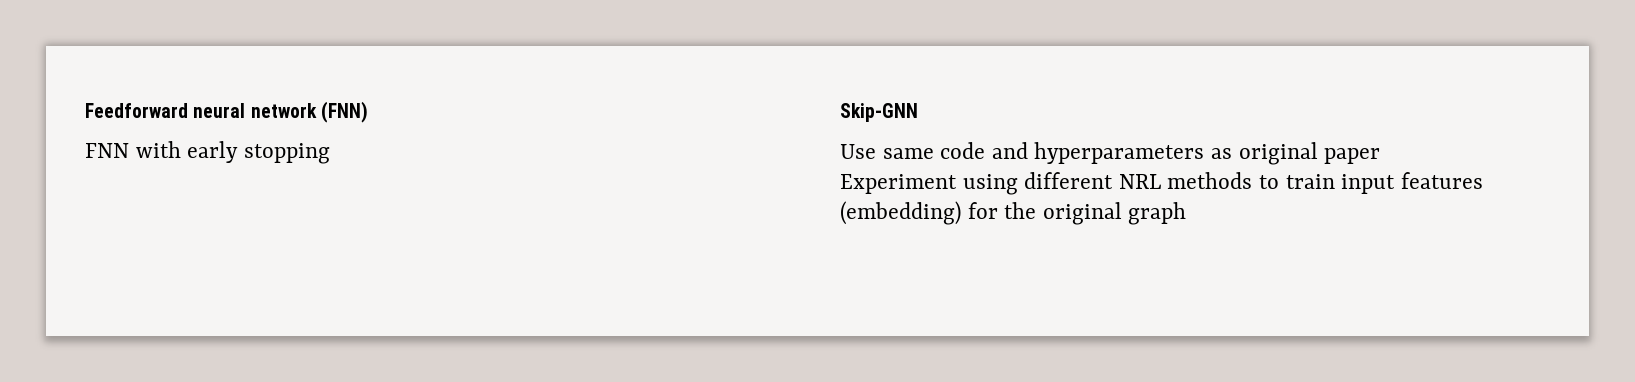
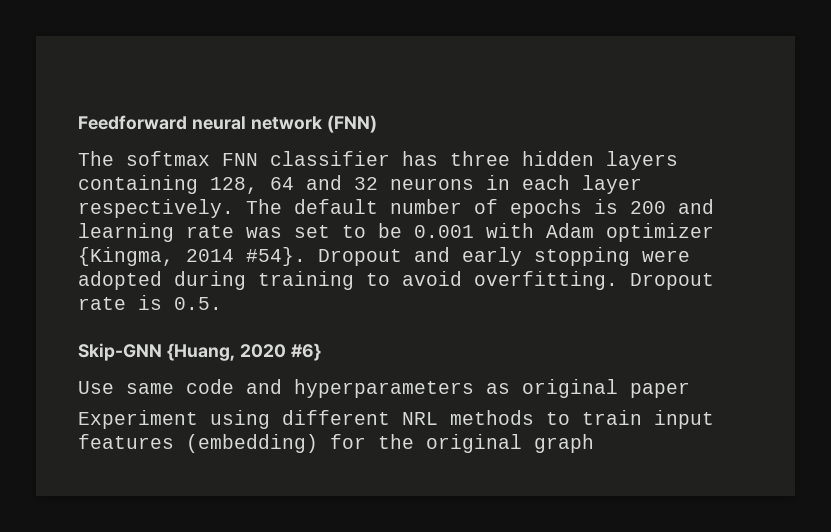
[85,141,330,164] [840,103,918,122] FNN with early stopping // Skip-GNN -> [78,151,678,170] [78,175,642,194] [78,199,714,218] [78,223,714,242] [78,247,690,266] [78,271,714,290] [78,295,222,310] [78,343,321,361] The softmax FNN classifier has three hidden layers containing 128, 64 and 32 neurons in each layer respectively. The default number of epochs is 200 and learning rate was set to be 0.001 with Adam optimizer {Kingma, 2014 #54}. Dropout and early stopping were adopted during training to avoid overfitting. Dropout rate is 0.5. // Skip-GNN {Huang, 2020 #6}

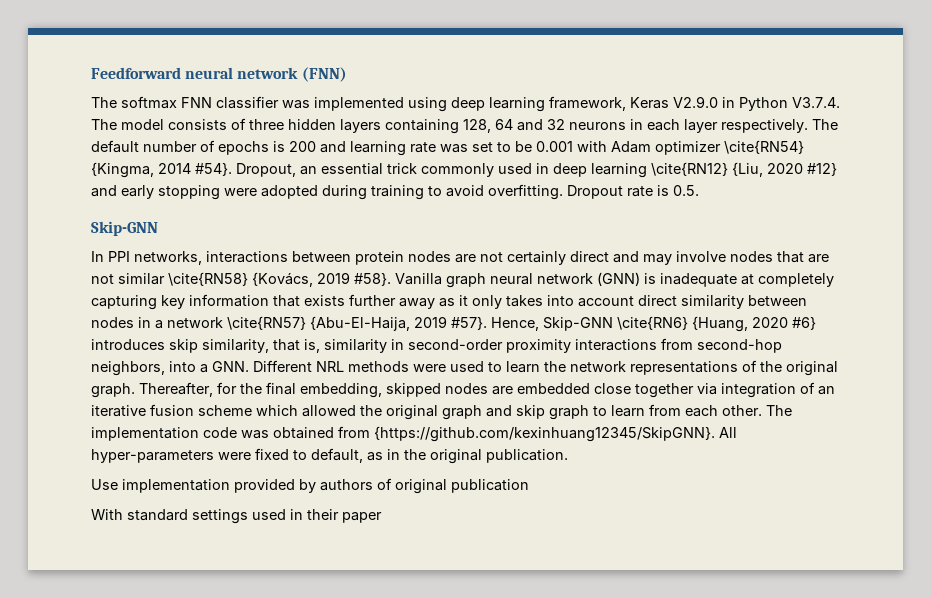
[402,151,438,166] has -> [282,96,840,112] [91,118,246,130] was implemented using deep learning framework, Keras V2.9.0 in Python V3.7.4. The model consists of
(714, 232) none -> [724,140,804,154] \cite{RN54}
[318,249,402,266] Dropout -> [236,162,837,178] Dropout, an essential trick commonly used in deep learning \cite{RN12} {Liu, 2020 #12}
[166,343,321,361] [78,379,690,398] [78,410,714,429] [78,434,594,453] {Huang, 2020 #6} // Use same code and hyperparameters as original paper // Experiment using different NRL methods to train input features (embedding) for the original graph -> [91,251,829,265] [91,272,834,288] [91,294,807,310] [91,316,816,332] [91,338,782,353] [91,360,838,376] [91,382,835,398] [91,404,792,420] [91,426,737,442] [91,448,568,464] [91,478,529,494] [91,509,382,524] // In PPI networks, interactions between protein nodes are not certainly direct and may involve nodes that are not similar \cite{RN58} {Kovács, 2019 #58}. Vanilla graph neural network (GNN) is inadequate at completely capturing key information that exists further away as it only takes into account direct similarity between nodes in a network \cite{RN57} {Abu-El-Haija, 2019 #57}. Hence, Skip-GNN \cite{RN6} {Huang, 2020 #6} introduces skip similarity, that is, similarity in second-order proximity interactions from second-hop neighbors, into a GNN. Different NRL methods were used to learn the network representations of the original graph. Thereafter, for the final embedding, skipped nodes are embedded close together via integration of an iterative fusion scheme which allowed the original graph and skip graph to learn from each other. The implementation code was obtained from {https://github.com/kexinhuang12345/SkipGNN}. All hyper-parameters were fixed to default, as in the original publication. // Use implementation provided by authors of original publication // With standard settings used in their paper

